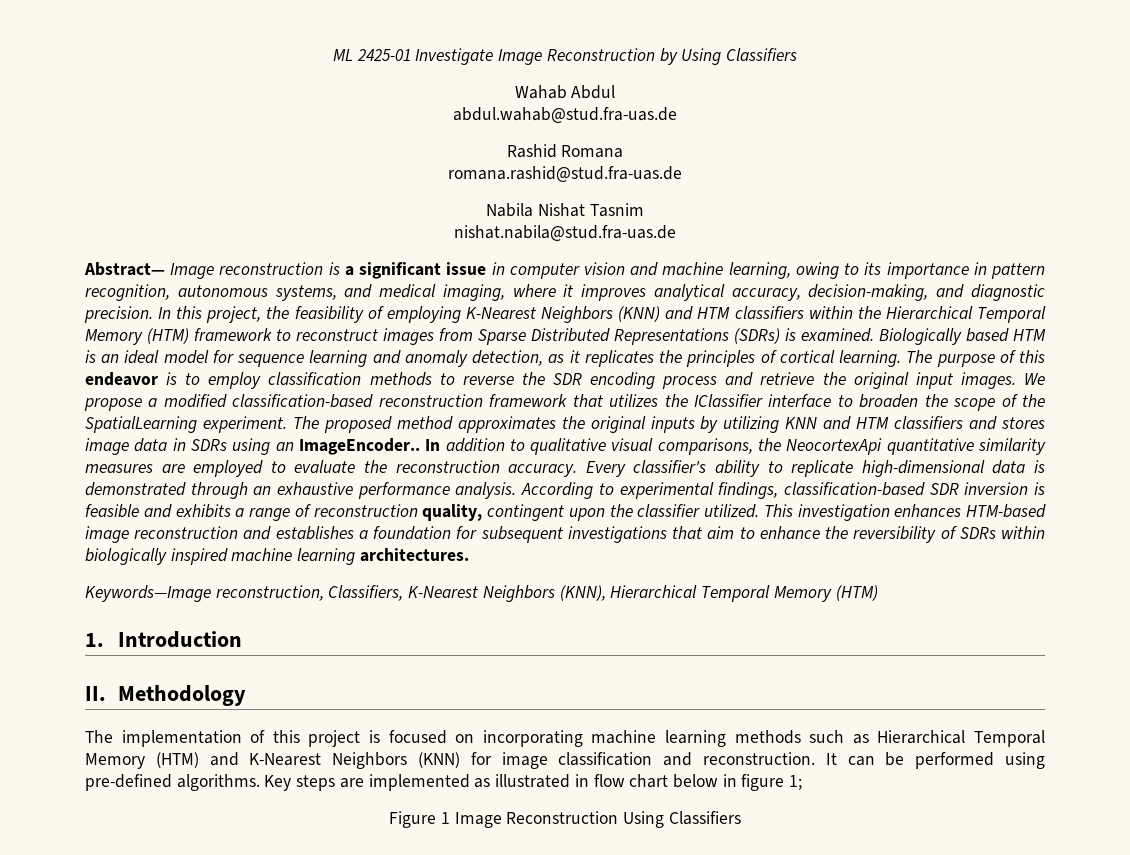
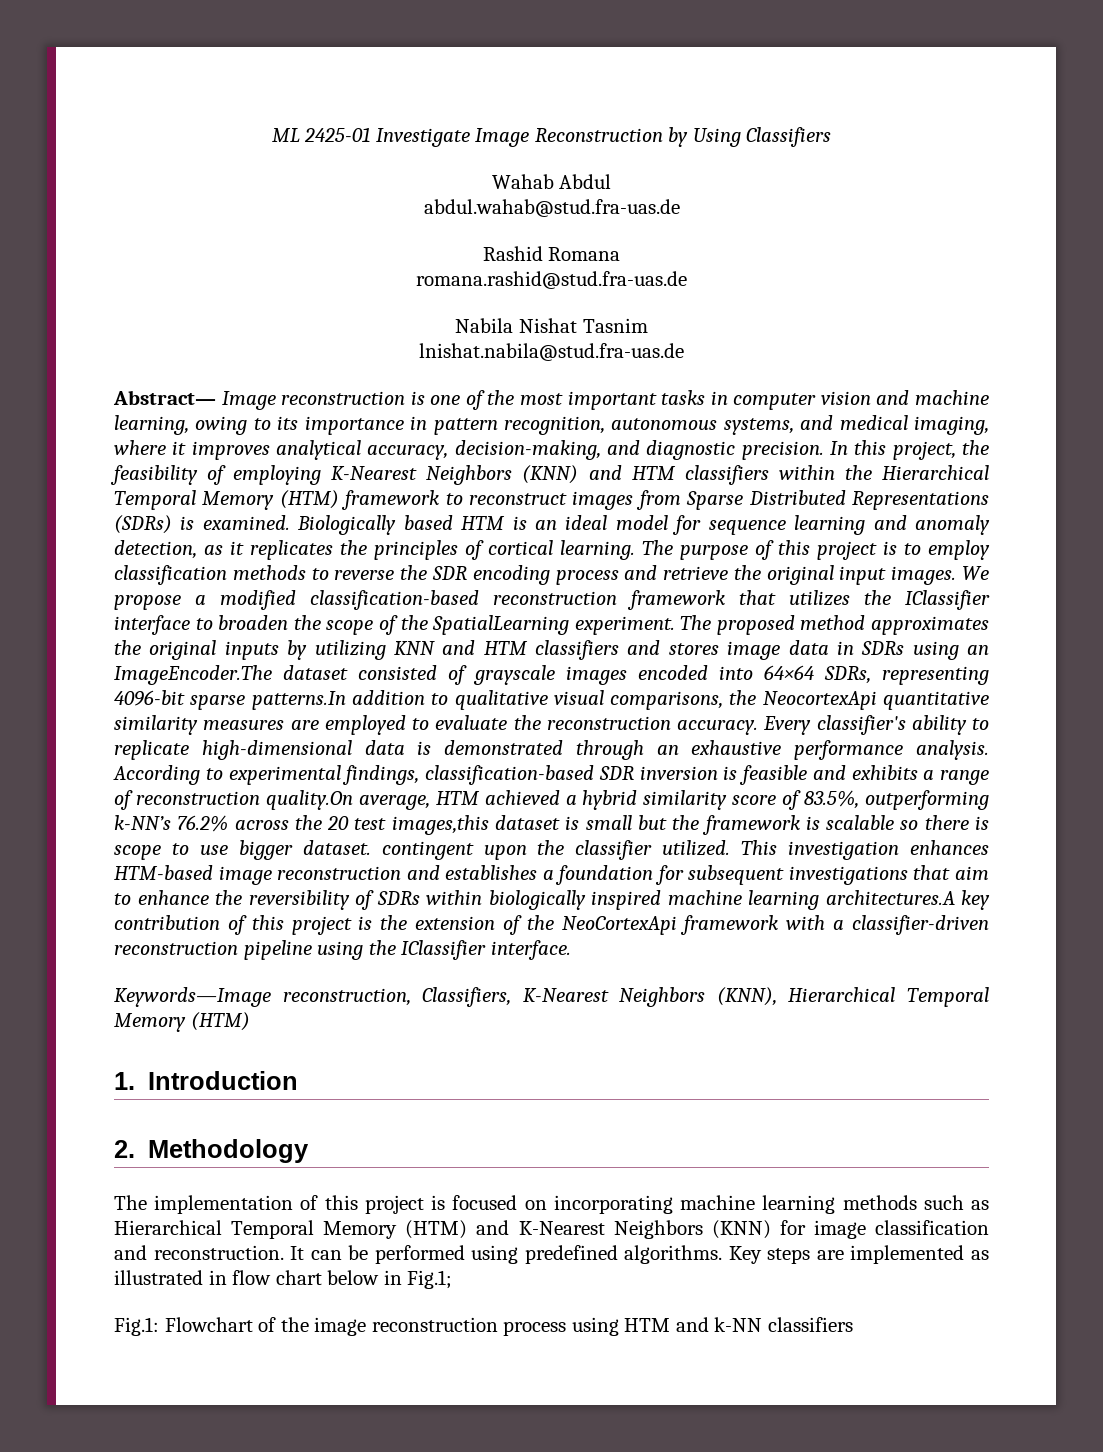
[454,225,676,241] nishat.nabila@stud.fra-uas.de -> [419,343,684,361] lnishat.nabila@stud.fra-uas.de
[344,262,487,279] a significant issue -> [430,390,706,410] one of the most important tasks
[85,372,158,386] endeavor -> [817,541,877,560] project
[298,438,441,455] ImageEncoder.. In -> [114,665,989,685] [114,690,346,710] ImageEncoder.The dataset consisted of grayscale images encoded into 64×64 SDRs, representing 4096-bit sparse patterns.In
[422,504,483,521] quality, -> [265,790,989,810] [114,815,989,835] [114,840,371,860] quality.On average, HTM achieved a hybrid similarity score of 83.5%, outperforming k-NN’s 76.2% across the 20 test images,this dataset is small but the framework is scalable so there is scope to use bigger dataset.
[359,548,469,562] architectures. -> [825,890,990,910] [114,915,989,935] [114,940,571,960] architectures.A key contribution of this project is the extension of the NeoCortexApi framework with a classifier-driven reconstruction pipeline using the IClassifier interface.
[85,686,106,701] II. -> [114,1140,135,1158] 2.
[85,774,172,791] pre-defined -> [524,1245,618,1264] predefined
[741,774,803,791] [389,811,741,828] figure 1; // Figure 1 Image Reconstruction Using Classifiers -> [407,1270,453,1289] [114,1317,853,1336] Fig.1; // Fig.1: Flowchart of the image reconstruction process using HTM and k-NN classifiers

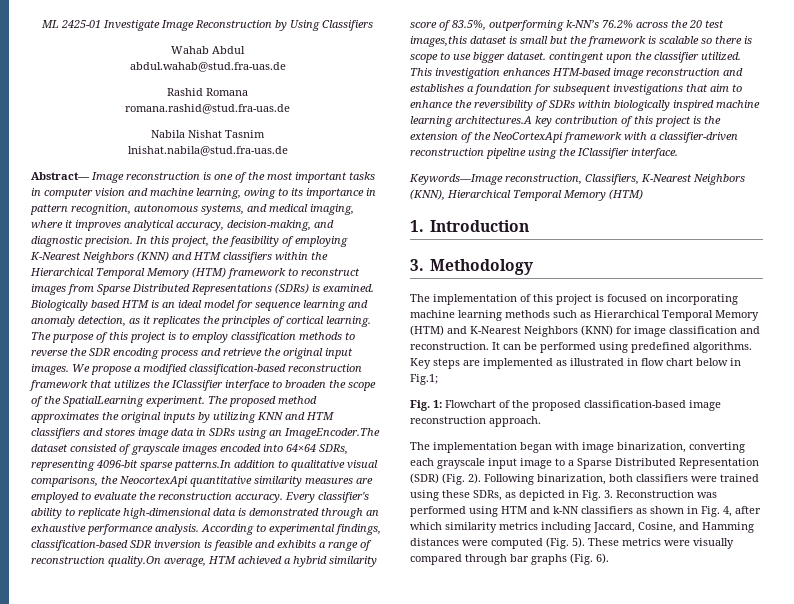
[114,1140,135,1158] 2. -> [410,259,424,271] 3.
[114,1317,159,1336] Fig.1: -> [410,400,442,411] Fig. 1:
[314,1317,567,1336] image reconstruction process -> [532,400,721,411] [410,416,541,427] [410,442,745,453] [410,458,759,469] [410,473,759,485] [410,490,717,501] [410,506,466,517] proposed classification-based image reconstruction approach. // The implementation began with image binarization, converting each grayscale input image to a Sparse Distributed Representation (SDR) (Fig. 2). Following binarization, both classifiers were trained using these SDRs, as depicted in Fig. 3. Reconstruction was performed
(853, 1324) none -> [636,506,761,517] [410,522,754,533] [410,537,734,549] [410,553,609,565] as shown in Fig. 4, after which similarity metrics including Jaccard, Cosine, and Hamming distances were computed (Fig. 5). These metrics were visually compared through bar graphs (Fig. 6).

